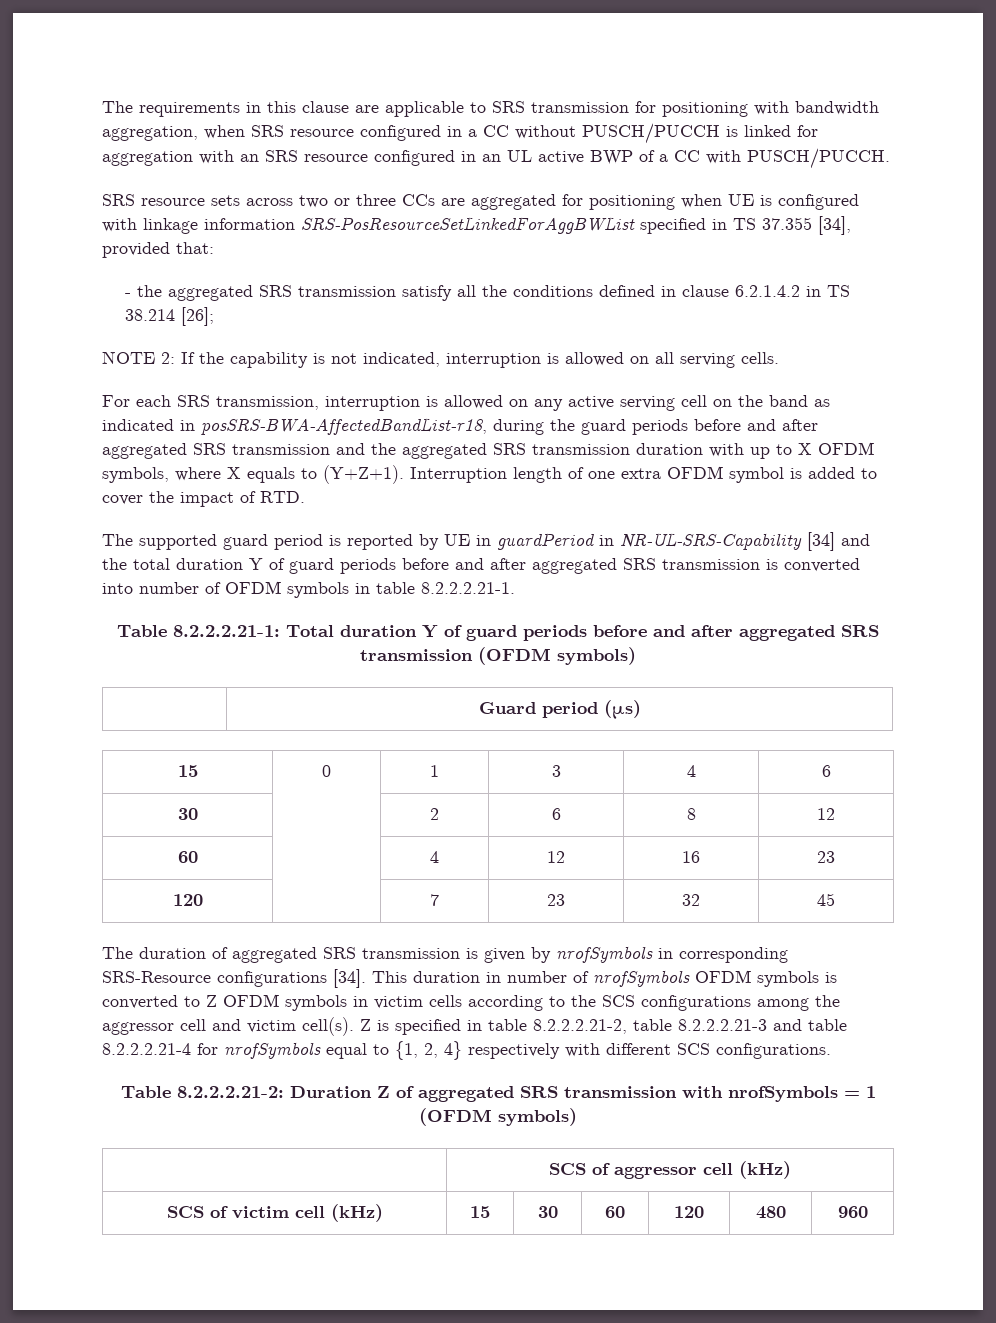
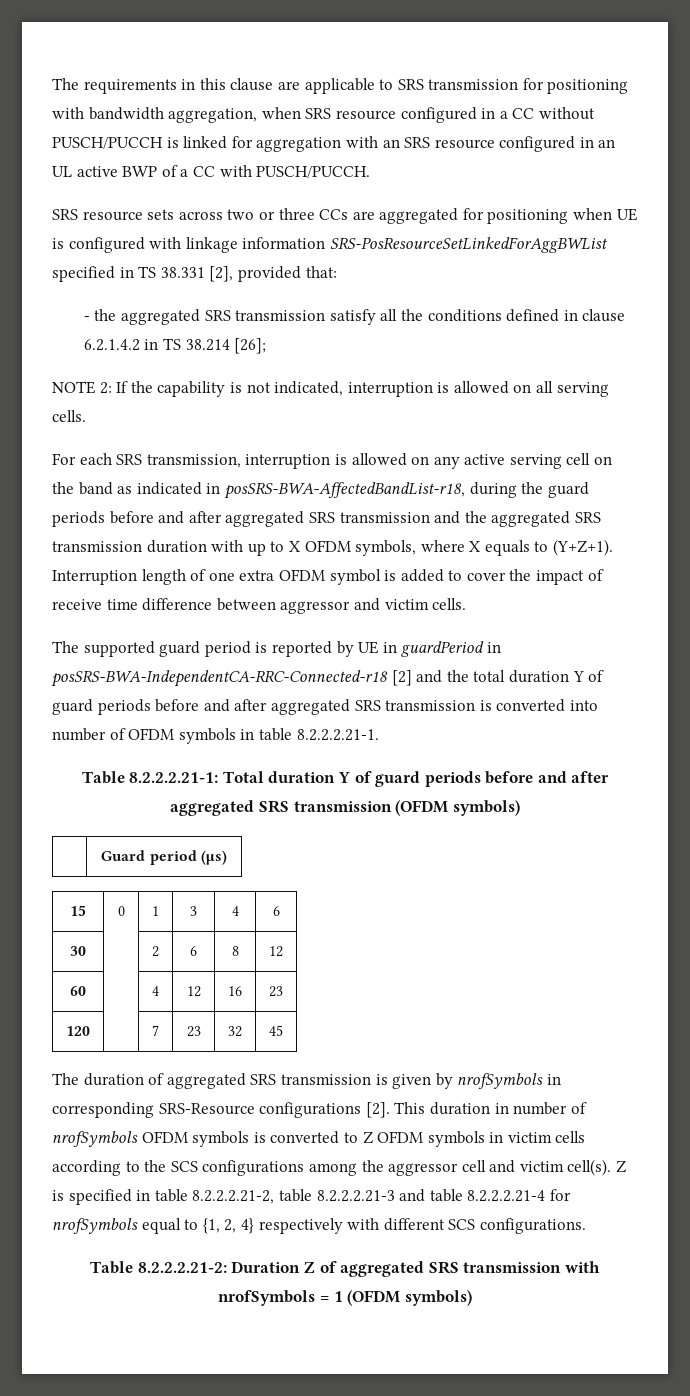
[762,216,851,235] 37.355 [34], -> [160,266,234,282] 38.331 [2],
[260,491,305,503] RTD. -> [52,598,467,614] receive time difference between aggressor and victim cells.
[620,532,835,551] NR-UL-SRS-Capability [34] -> [51,670,412,687] posSRS-BWA-IndependentCA-RRC-Connected-r18 [2]
[333,969,366,988] [34]. -> [365,1102,390,1118] [2].
[549,1161,791,1179] [166,1204,383,1222] [470,1206,490,1218] [537,1206,558,1218] [605,1206,625,1218] [674,1206,704,1218] [755,1206,786,1219] [837,1206,868,1218] // | SCS of aggressor cell (kHz) // SCS of victim cell (kHz) | 15 | 30 | 60 | 120 | 480 | 960 -> (472, 1298) none

